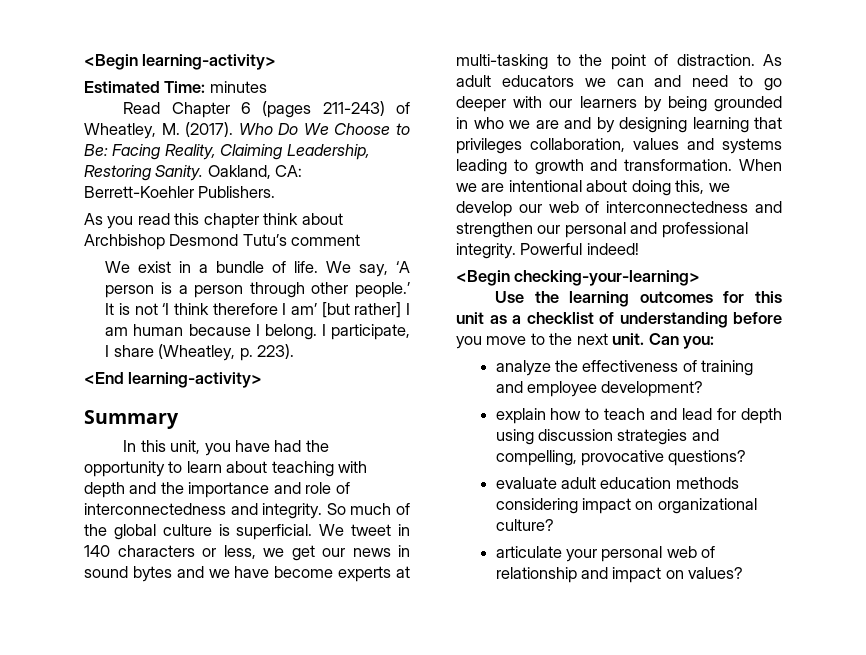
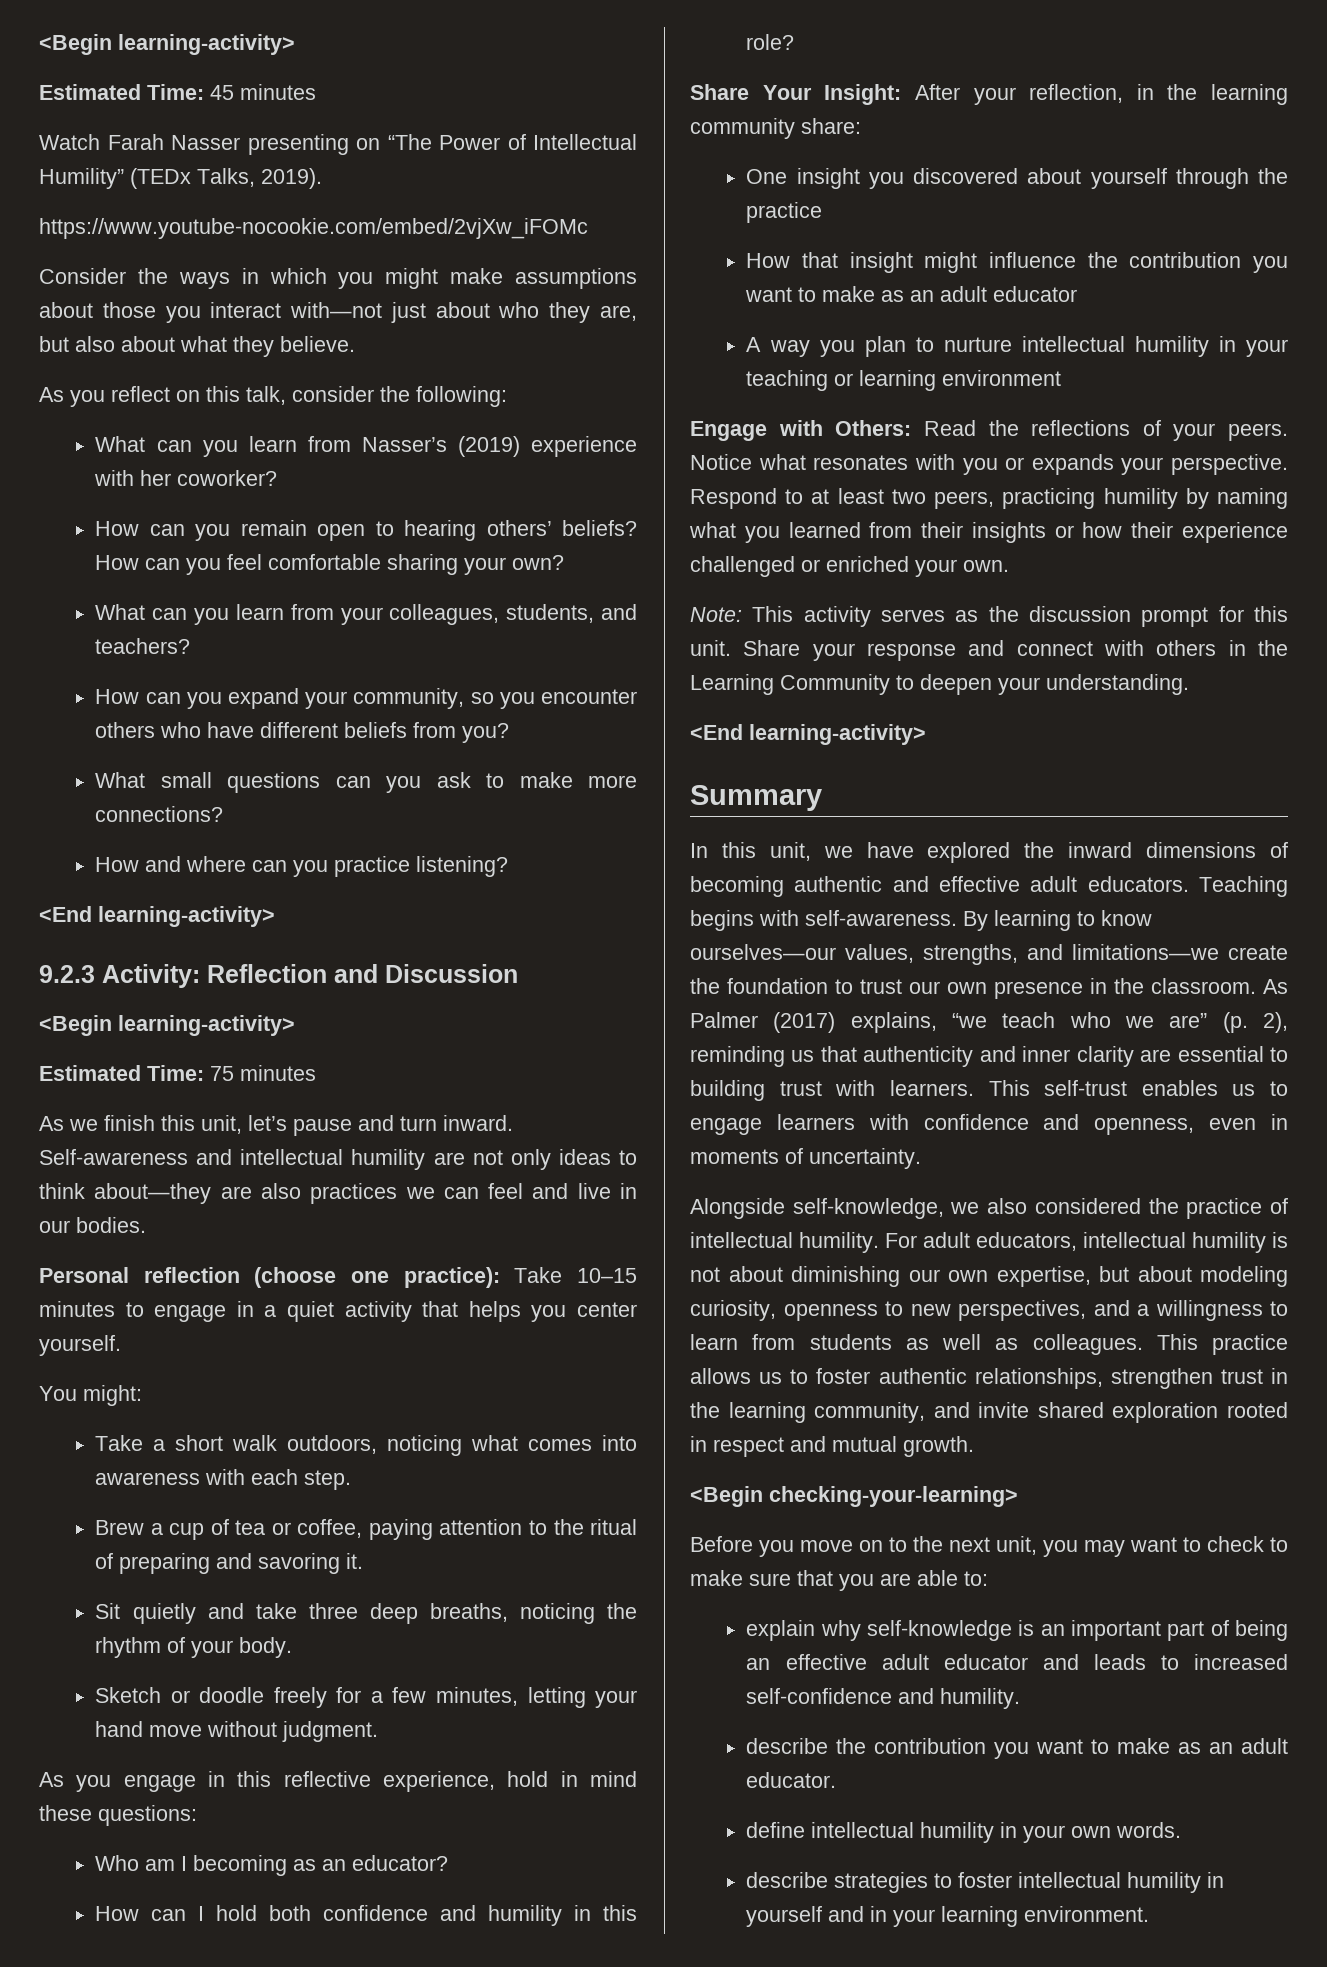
[84,54,277,70] [84,81,267,93] [123,101,410,118] [84,122,410,139] [84,144,370,160] [84,165,303,181] [84,186,276,198] [84,213,343,229] [84,234,361,250] [105,261,410,277] [105,282,410,298] [105,302,410,318] [105,324,410,340] [105,344,295,361] <Begin learning-activity> // Estimated Time: minutes // Read Chapter 6 (pages 211-243) of Wheatley, M. (2017). Who Do We Choose to Be: Facing Reality, Claiming Leadership, Restoring Sanity. Oakland, CA: Berrett-Koehler Publishers. // As you read this chapter think about Archbishop Desmond Tutu’s comment // We exist in a bundle of life. We say, ‘A person is a person through other people.’ It is not ‘I think therefore I am’ [but rather] I am human because I belong. I participate, I share (Wheatley, p. 223). -> [39,34,295,55] [39,84,316,100] [39,134,637,155] [39,168,322,189] [39,218,588,239] [39,268,637,289] [39,302,637,323] [39,336,355,357] [39,386,507,407] [95,436,638,457] [94,470,278,486] [95,520,637,541] [95,554,565,575] [95,604,637,625] [95,638,191,654] [95,688,637,709] [95,722,510,743] [95,772,637,793] [95,806,224,822] [95,856,509,877] [39,906,275,927] [39,964,518,988] [39,1015,295,1036] [39,1065,316,1081] [39,1115,513,1136] [39,1149,637,1170] [39,1183,637,1204] [39,1217,146,1233] [39,1267,638,1288] [39,1301,638,1322] [39,1335,121,1356] [39,1385,142,1406] [95,1435,637,1456] [95,1469,352,1490] [95,1519,638,1540] [95,1553,364,1574] [95,1603,637,1624] [95,1637,293,1658] [95,1687,638,1708] [95,1721,379,1742] [39,1771,637,1792] [39,1805,197,1826] [95,1855,449,1876] [95,1905,637,1926] [746,34,795,50] [690,84,1288,105] [690,118,861,139] [746,168,1288,189] [746,202,823,223] [746,252,1288,273] [745,286,1078,302] [746,336,1288,357] [746,370,1062,391] [690,420,1288,441] [690,454,1288,475] [690,488,1288,509] [689,522,1288,543] [690,556,1009,577] [690,606,1288,627] [690,640,1288,661] [690,674,1189,695] <Begin learning-activity> // Estimated Time: 45 minutes // Watch Farah Nasser presenting on “The Power of Intellectual Humility” (TEDx Talks, 2019). // https://www.youtube-nocookie.com/embed/2vjXw_iFOMc // Consider the ways in which you might make assumptions about those you interact with—not just about who they are, but also about what they believe. // As you reflect on this talk, consider the following: // What can you learn from Nasser’s (2019) experience with her coworker? // How can you remain open to hearing others’ beliefs? How can you feel comfortable sharing your own? // What can you learn from your colleagues, students, and teachers? // How can you expand your community, so you encounter others who have different beliefs from you? // What small questions can you ask to make more connections? // How and where can you practice listening? // <End learning-activity> // 9.2.3 Activity: Reflection and Discussion // <Begin learning-activity> // Estimated Time: 75 minutes // As we finish this unit, let’s pause and turn inward. Self-awareness and intellectual humility are not only ideas to think about—they are also practices we can feel and live in our bodies. // Personal reflection (choose one practice): Take 10–15 minutes to engage in a quiet activity that helps you center yourself. // You might: // Take a short walk outdoors, noticing what comes into awareness with each step. // Brew a cup of tea or coffee, paying attention to the ritual of preparing and savoring it. // Sit quietly and take three deep breaths, noticing the rhythm of your body. // Sketch or doodle freely for a few minutes, letting your hand move without judgment. // As you engage in this reflective experience, hold in mind these questions: // Who am I becoming as an educator? // How can I hold both confidence and humility in this role? // Share Your Insight: After your reflection, in the learning community share: // One insight you discovered about yourself through the practice // How that insight might influence the contribution you want to make as an adult educator // A way you plan to nurture intellectual humility in your teaching or learning environment // Engage with Others: Read the reflections of your peers. Notice what resonates with you or expands your perspective. Respond to at least two peers, practicing humility by naming what you learned from their insights or how their experience challenged or enriched your own. // Note: This activity serves as the discussion prompt for this unit. Share your response and connect with others in the Learning Community to deepen your understanding.
[204,440,329,456] [84,461,368,477] [84,482,350,498] [84,503,410,519] [84,524,410,540] [84,545,410,561] [84,566,410,582] [456,54,782,70] [456,75,782,91] [456,96,782,112] [456,117,782,133] [456,138,782,154] [456,159,782,175] [456,180,730,196] [456,201,782,217] [456,222,748,238] [456,243,639,259] [456,270,701,286] [495,291,782,307] [456,312,782,328] you have had the opportunity to learn about teaching with depth and the importance and role of interconnectedness and integrity. So much of the global culture is superficial. We tweet in 140 characters or less, we get our news in sound bytes and we have become experts at multi-tasking to the point of distraction. As adult educators we can and need to go deeper with our learners by being grounded in who we are and by designing learning that privileges collaboration, values and systems leading to growth and transformation. When we are intentional about doing this, we develop our web of interconnectedness and strengthen our personal and professional integrity. Powerful indeed! // <Begin checking-your-learning> // Use the learning outcomes for this unit as a checklist of understanding before -> [823,842,1288,863] [690,876,1288,897] [690,910,1152,931] [690,944,1288,965] [690,978,1288,999] [690,1012,1288,1033] [690,1046,1288,1067] [690,1080,1288,1101] [690,1114,1288,1135] [690,1148,921,1169] [690,1198,1288,1219] [690,1232,1288,1253] [690,1266,1288,1287] [690,1300,1288,1321] [690,1334,1288,1355] [690,1368,1288,1389] [690,1402,1288,1423] [690,1436,974,1457] [690,1486,1018,1507] [690,1536,753,1552] we have explored the inward dimensions of becoming authentic and effective adult educators. Teaching begins with self-awareness. By learning to know ourselves—our values, strengths, and limitations—we create the foundation to trust our own presence in the classroom. As Palmer (2017) explains, “we teach who we are” (p. 2), reminding us that authenticity and inner clarity are essential to building trust with learners. This self-trust enables us to engage learners with confidence and openness, even in moments of uncertainty. // Alongside self-knowledge, we also considered the practice of intellectual humility. For adult educators, intellectual humility is not about diminishing our own expertise, but about modeling curiosity, openness to new perspectives, and a willingness to learn from students as well as colleagues. This practice allows us to foster authentic relationships, strengthen trust in the learning community, and invite shared exploration rooted in respect and mutual growth. // <Begin checking-your-learning> // Before
(527, 340) none -> [859,1540,883,1552] on
[612,333,715,349] [495,360,754,376] [495,381,704,397] [495,408,782,424] [495,429,719,445] [495,450,747,466] [495,477,739,489] [495,498,757,514] [495,519,554,531] [495,546,716,562] [495,567,744,583] unit. Can you: // analyze the effectiveness of training and employee development? // explain how to teach and lead for depth using discussion strategies and compelling, provocative questions? // evaluate adult education methods considering impact on organizational culture? // articulate your personal web of relationship and impact on values? -> [996,1536,1288,1557] [690,1570,988,1591] [746,1620,1288,1641] [746,1654,1288,1670] [746,1688,1021,1709] [746,1738,1288,1759] [746,1772,837,1788] [746,1822,1182,1843] [746,1872,1225,1893] [746,1906,1150,1927] unit, you may want to check to make sure that you are able to: // explain why self-knowledge is an important part of being an effective adult educator and leads to increased self-confidence and humility. // describe the contribution you want to make as an adult educator. // define intellectual humility in your own words. // describe strategies to foster intellectual humility in yourself and in your learning environment.

